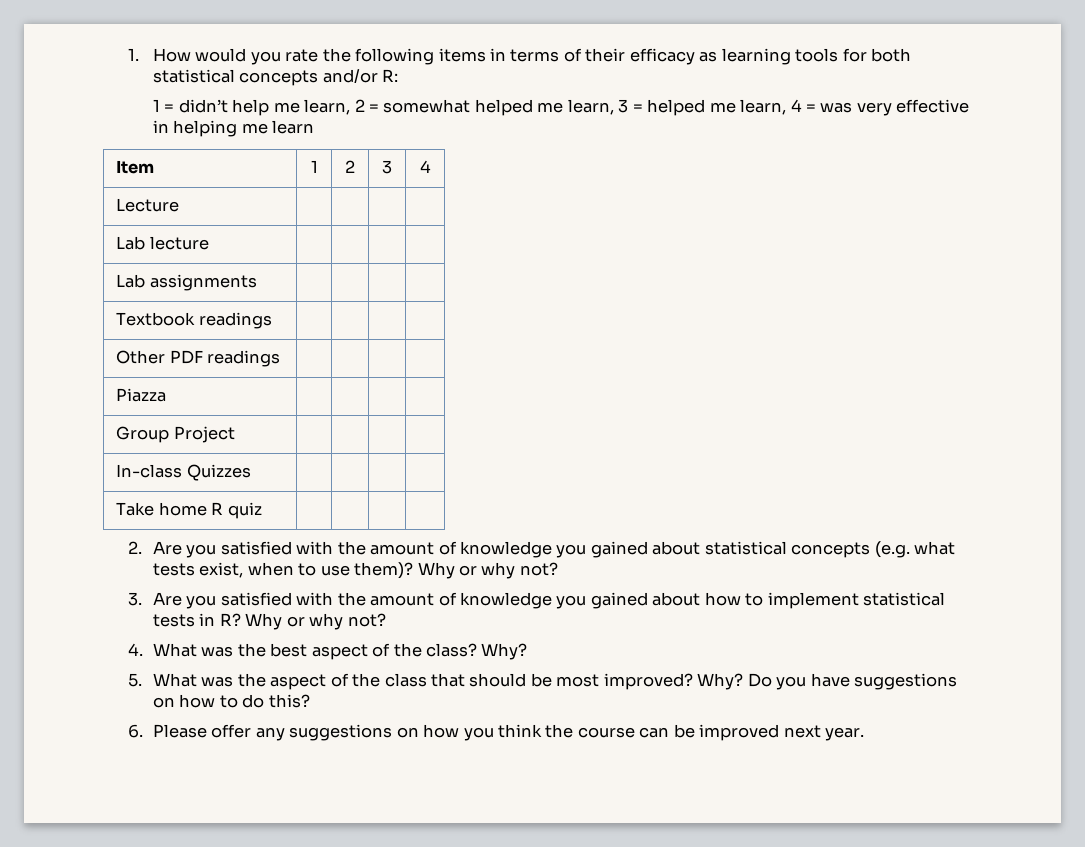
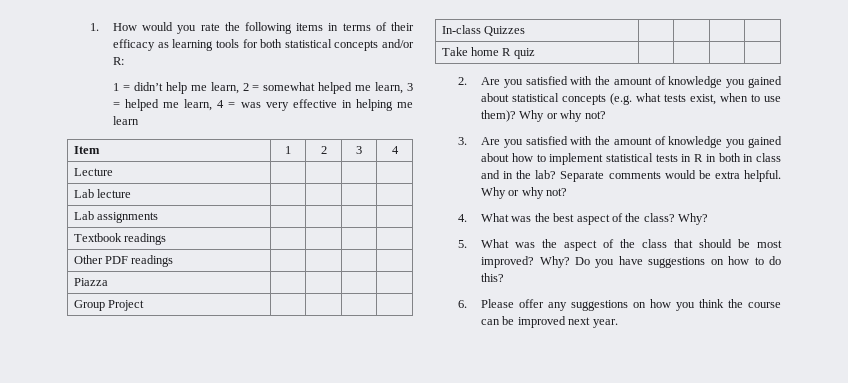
[219,613,241,626] R? -> [694,153,781,162] [481,170,781,182] R in both in class and in the lab? Separate comments would be extra helpful.

